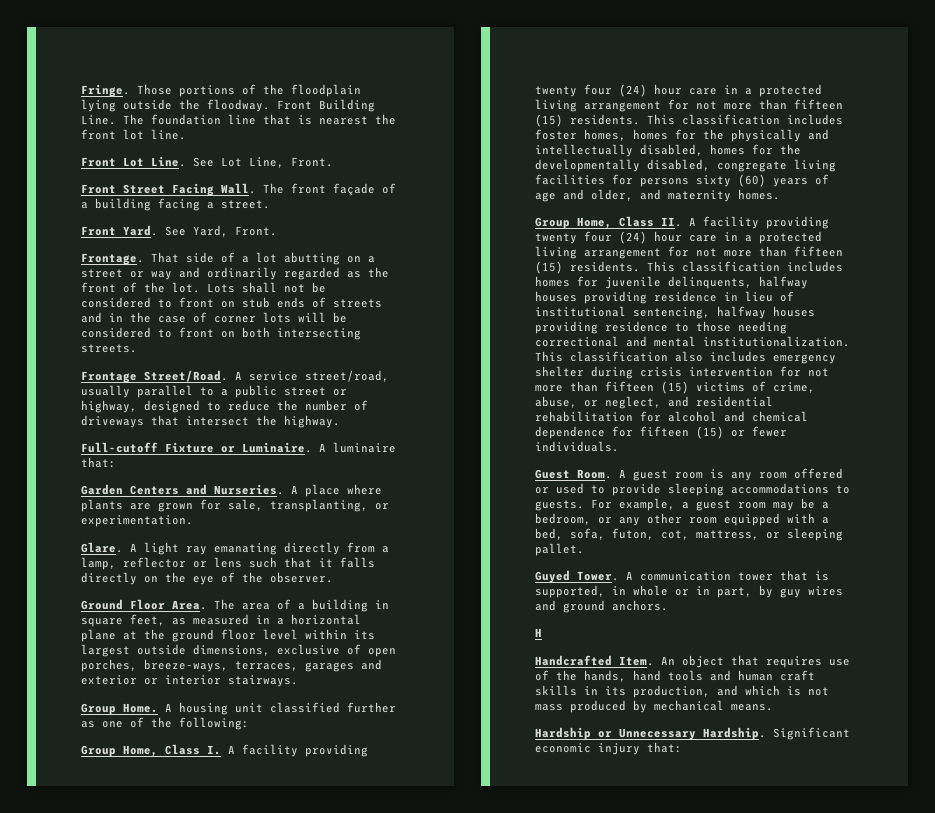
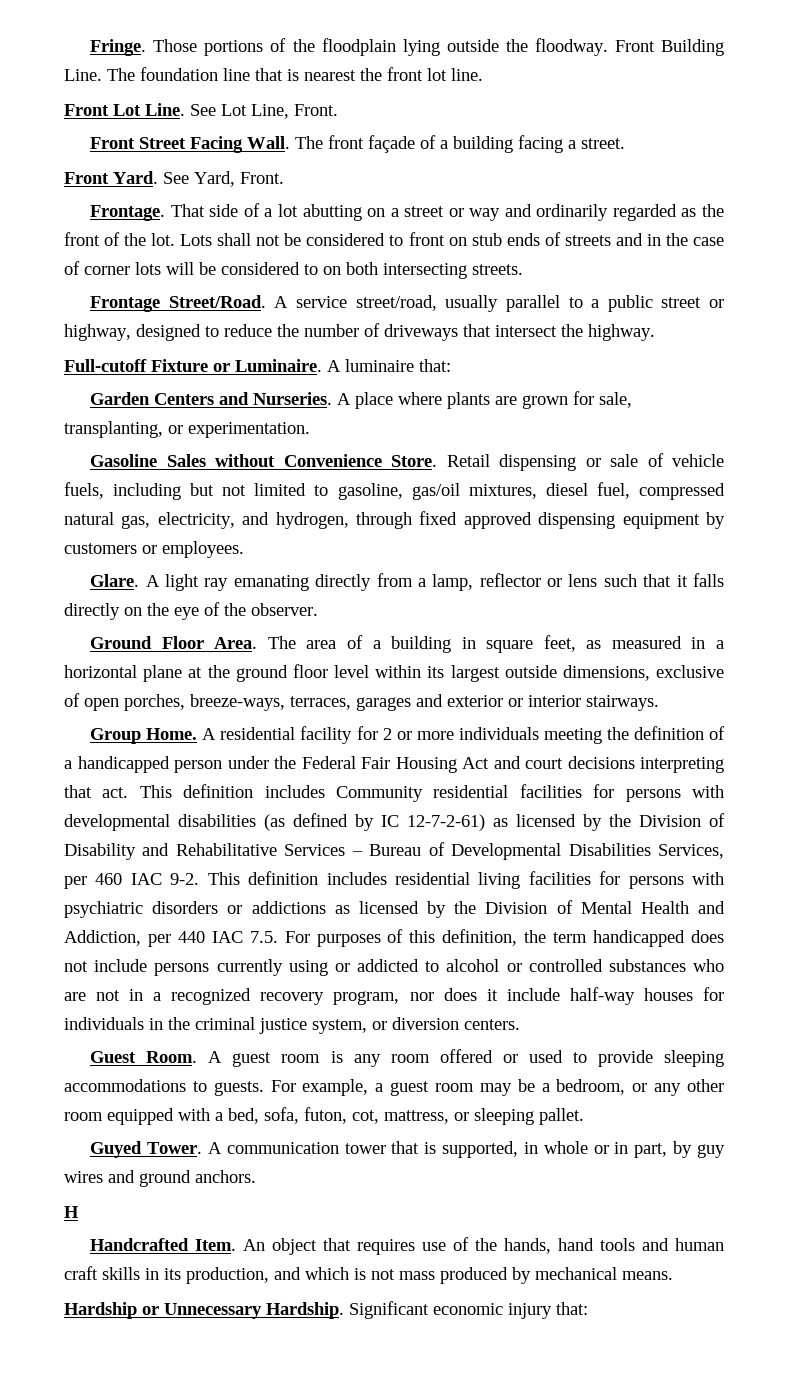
[179,327,214,338] front -> (318, 269) none
(193, 521) none -> [90,453,724,471] [64,482,725,500] [64,511,725,529] [64,541,244,558] // Gasoline Sales without Convenience Store. Retail dispensing or sale of vehicle fuels, including but not limited to gasoline, gas/oil mixtures, diesel fuel, compressed natural gas, electricity, and hydrogen, through fixed approved dispensing equipment by customers or employees.
[179,702,396,715] [81,717,249,730] [81,744,368,757] [535,84,822,97] [535,99,843,112] [535,114,843,127] [535,129,829,142] [535,144,801,157] [535,159,836,172] [535,174,829,187] [535,189,780,202] [535,216,829,229] [535,231,822,244] [535,246,843,259] [535,261,843,274] [535,276,808,289] [535,291,794,304] [535,306,815,319] [535,321,787,334] [535,336,850,347] [535,351,836,364] [535,366,829,379] [535,381,815,394] [535,396,773,409] [535,411,808,422] [535,426,787,439] [535,441,619,452] housing unit classified further as one of the following: // Group Home, Class I. A facility providing twenty four (24) hour care in a protected living arrangement for not more than fifteen (15) residents. This classification includes foster homes, homes for the physically and intellectually disabled, homes for the developmentally disabled, congregate living facilities for persons sixty (60) years of age and older, and maternity homes. // Group Home, Class II. A facility providing twenty four (24) hour care in a protected living arrangement for not more than fifteen (15) residents. This classification includes homes for juvenile delinquents, halfway houses providing residence in lieu of institutional sentencing, halfway houses providing residence to those needing correctional and mental institutionalization. This classification also includes emergency shelter during crisis intervention for not more than fifteen (15) victims of crime, abuse, or neglect, and residential rehabilitation for alcohol and chemical dependence for fifteen (15) or fewer individuals. -> [220,726,725,744] [64,756,724,773] [64,784,724,802] [64,813,725,831] [64,842,725,860] [64,871,724,889] [64,900,725,918] [64,929,724,947] [64,959,724,976] [64,987,725,1005] [64,1017,520,1034] residential facility for 2 or more individuals meeting the definition of a handicapped person under the Federal Fair Housing Act and court decisions interpreting that act. This definition includes Community residential facilities for persons with developmental disabilities (as defined by IC 12-7-2-61) as licensed by the Division of Disability and Rehabilitative Services – Bureau of Developmental Disabilities Services, per 460 IAC 9-2. This definition includes residential living facilities for persons with psychiatric disorders or addictions as licensed by the Division of Mental Health and Addiction, per 440 IAC 7.5. For purposes of this definition, the term handicapped does not include persons currently using or addicted to alcohol or controlled substances who are not in a recognized recovery program, nor does it include half-way houses for individuals in the criminal justice system, or diversion centers.

